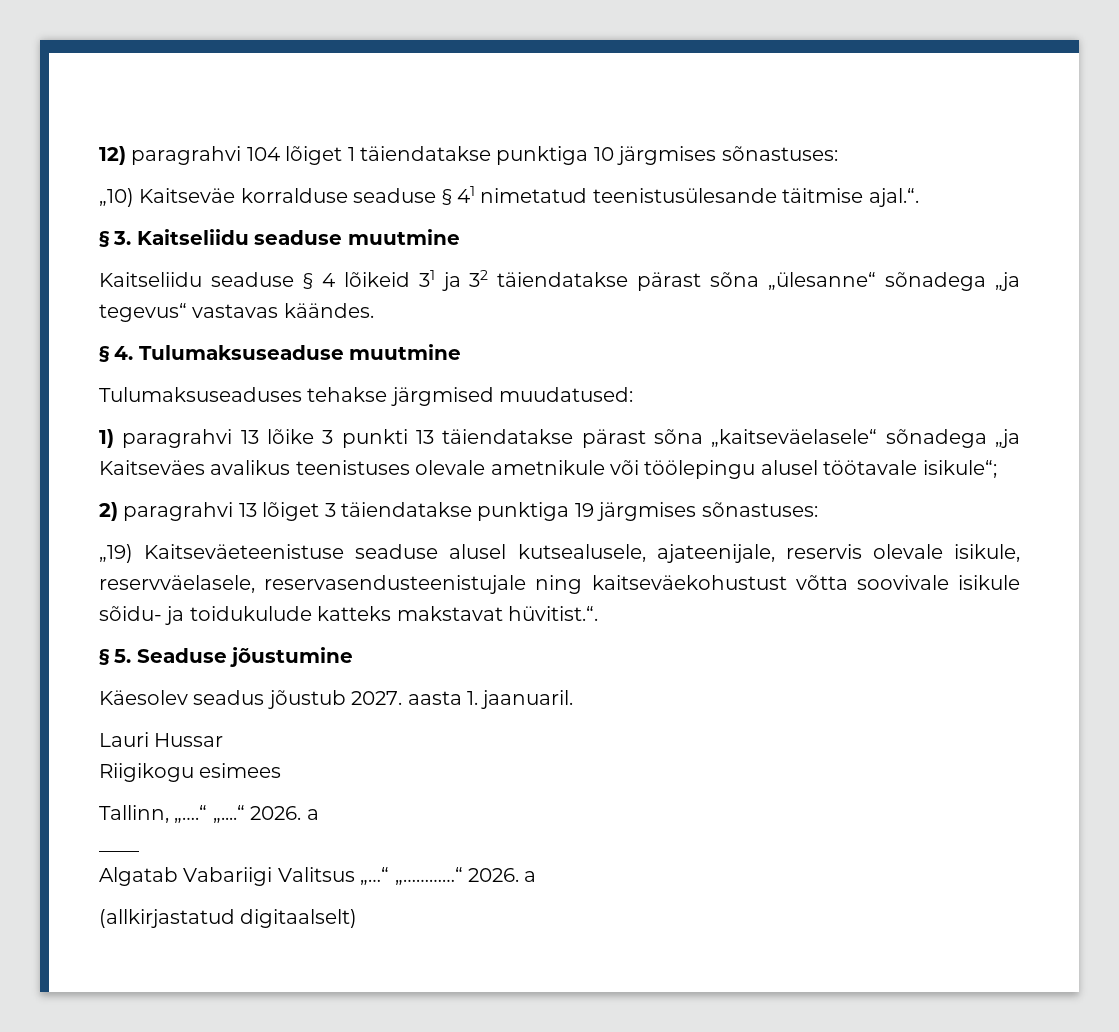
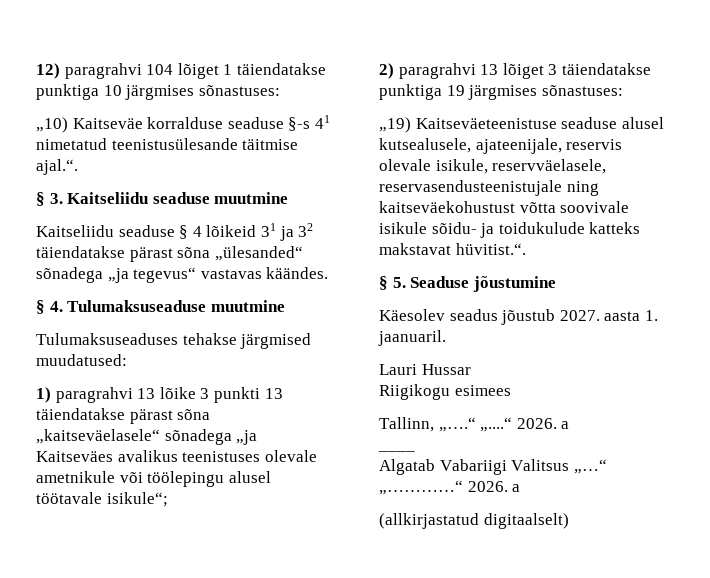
[441,189,452,205] § -> [288,117,311,131] §-s
[768,272,877,290] „ülesanne“ -> [214,246,303,261] „ülesanded“

